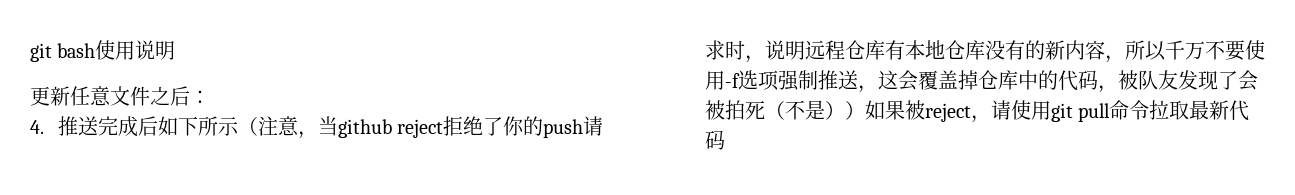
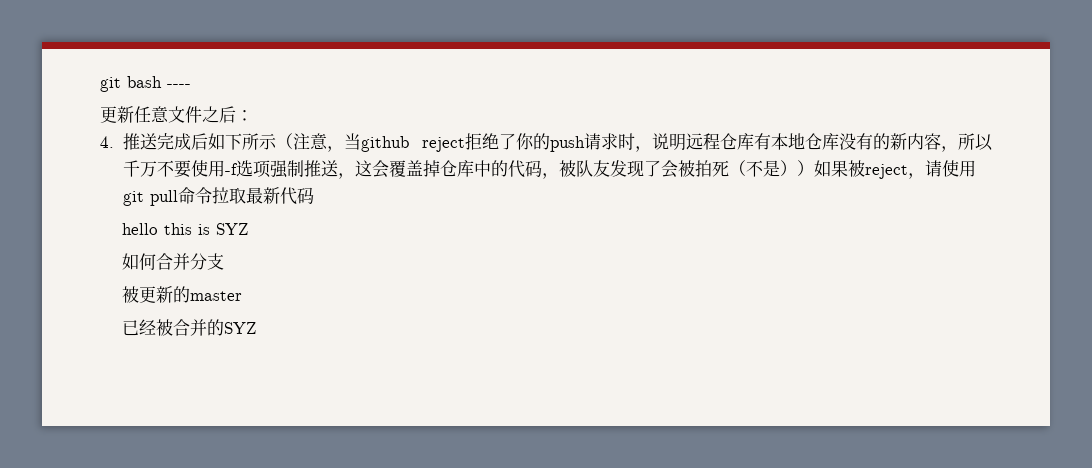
[95,40,176,60] 使用说明 -> [167,84,191,88] ----
(725, 140) none -> [121,223,248,235] [121,253,224,270] [121,286,242,303] [121,319,256,336] // hello this is SYZ // 如何合并分支 // 被更新的master // 已经被合并的SYZ

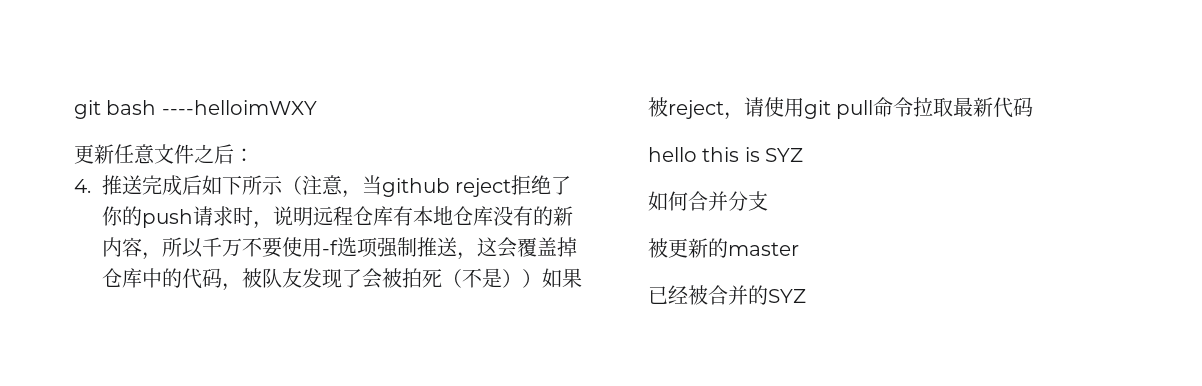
[167,84,191,88] ---- -> [161,100,317,115] ----helloimWXY

